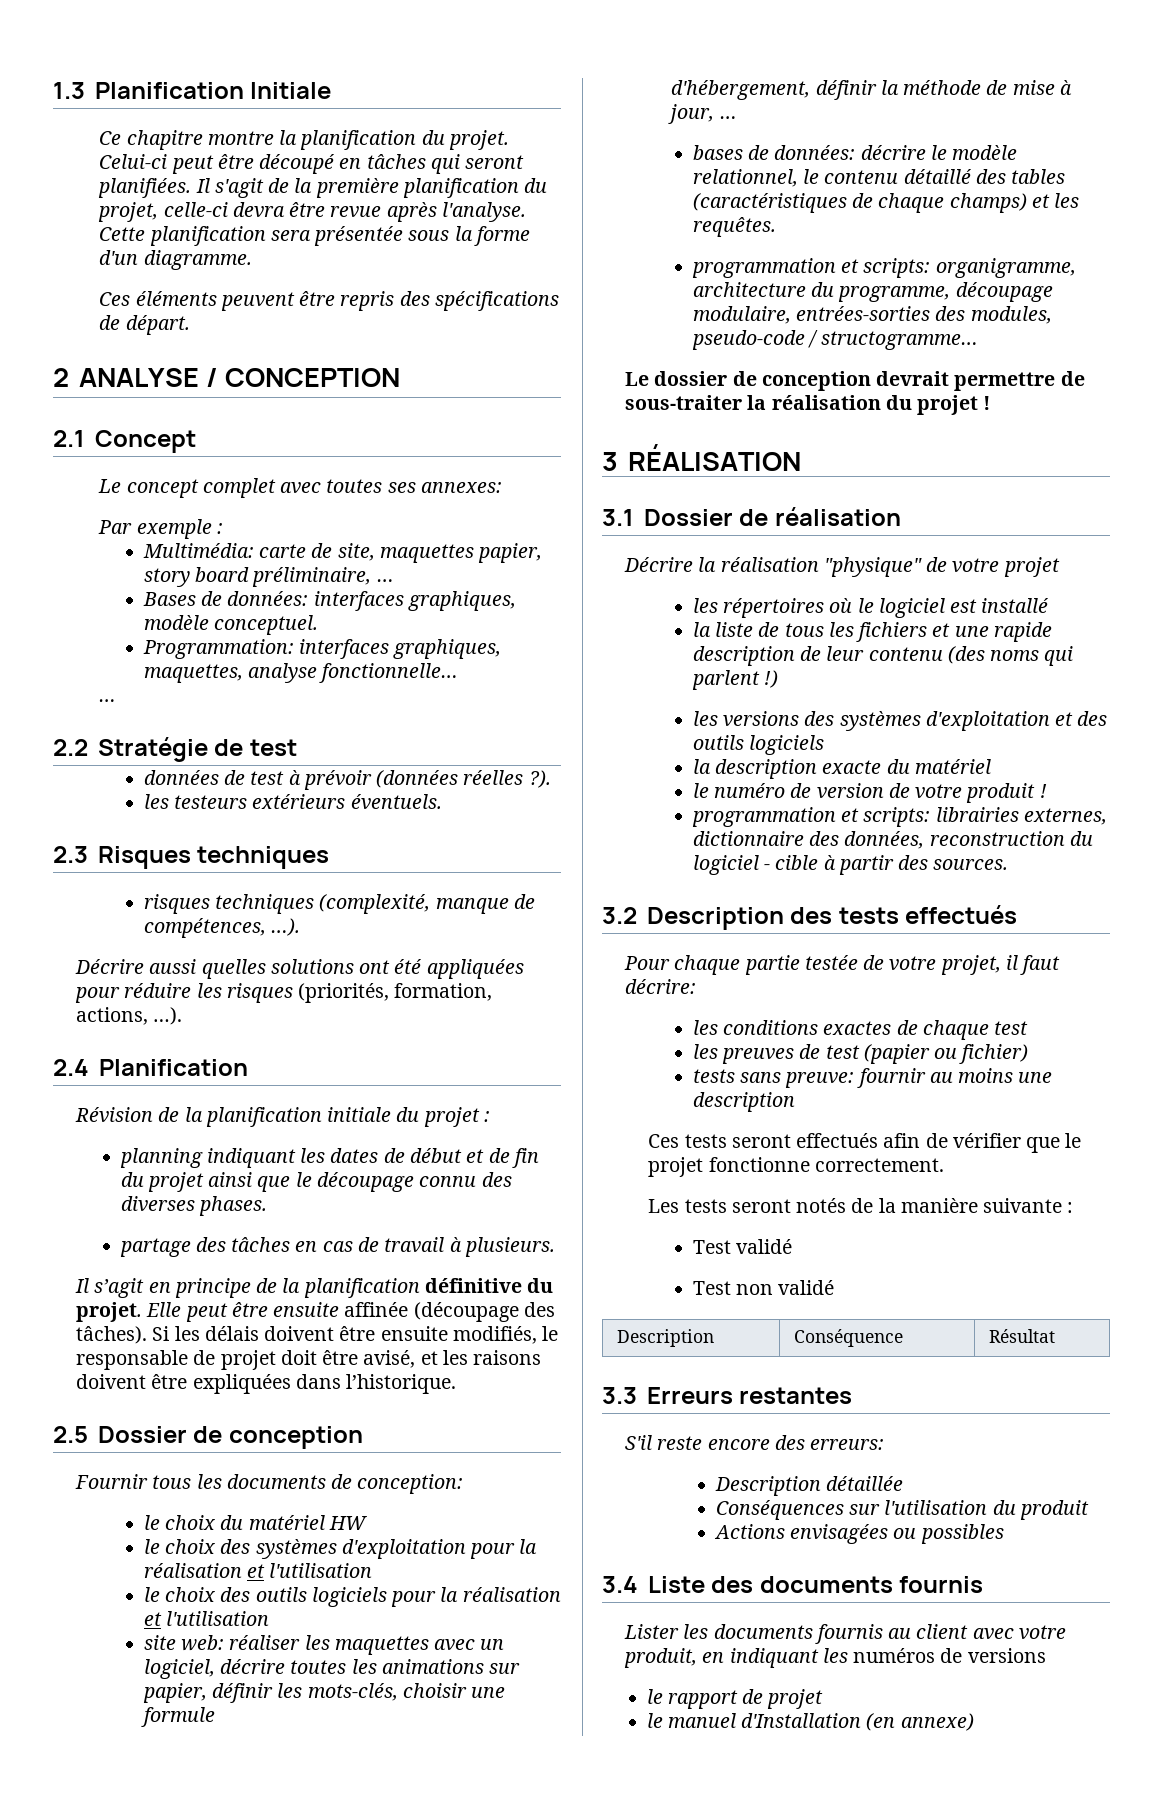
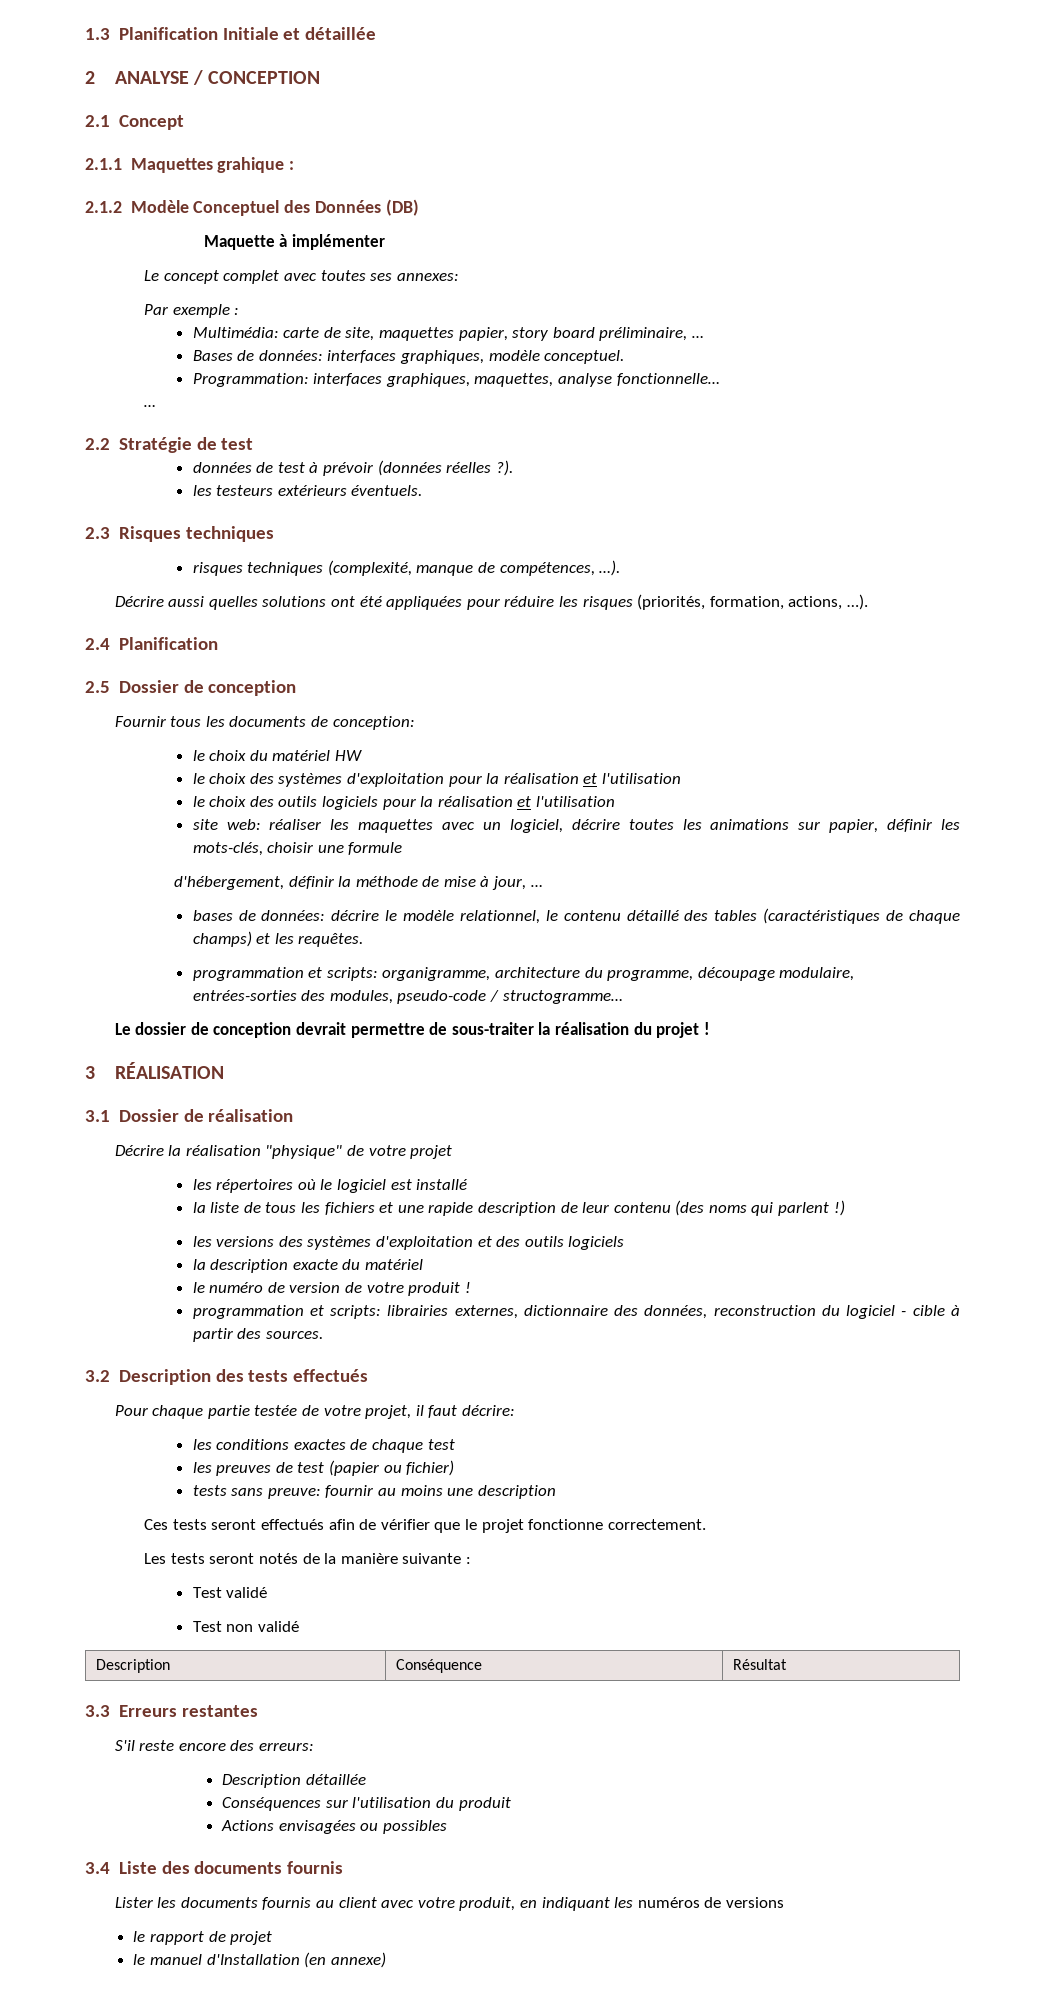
[99,130,509,150] [99,154,525,174] [98,178,548,198] [98,202,526,222] [99,226,530,246] [99,250,252,270] [99,291,559,311] [99,315,190,335] // Ce chapitre montre la planification du projet. Celui-ci peut être découpé en tâches qui seront planifiées. Il s'agit de la première planification du projet, celle-ci devra être revue après l'analyse. Cette planification sera présentée sous la forme d'un diagramme. // Ces éléments peuvent être repris des spécifications de départ. -> [283,27,377,40] et détaillée
(196, 441) none -> [85,157,295,173] [85,199,419,216] [203,234,385,250] // 2.1.1 Maquettes grahique : // 2.1.2 Modèle Conceptuel des Données (DB) // Maquette à implémenter
[75,1107,490,1127] [119,1148,539,1168] [120,1172,512,1192] [120,1196,267,1216] [119,1237,555,1257] [75,1278,554,1298] [76,1302,555,1322] [76,1326,559,1344] [76,1350,542,1370] [76,1374,457,1394] // Révision de la planification initiale du projet : // planning indiquant les dates de début et de fin du projet ainsi que le découpage connu des diverses phases. // partage des tâches en cas de travail à plusieurs. // Il s’agit en principe de la planification définitive du projet. Elle peut être ensuite affinée (découpage des tâches). Si les délais doivent être ensuite modifiés, le responsable de projet doit être avisé, et les raisons doivent être expliquées dans l’historique. -> (218, 643) none

